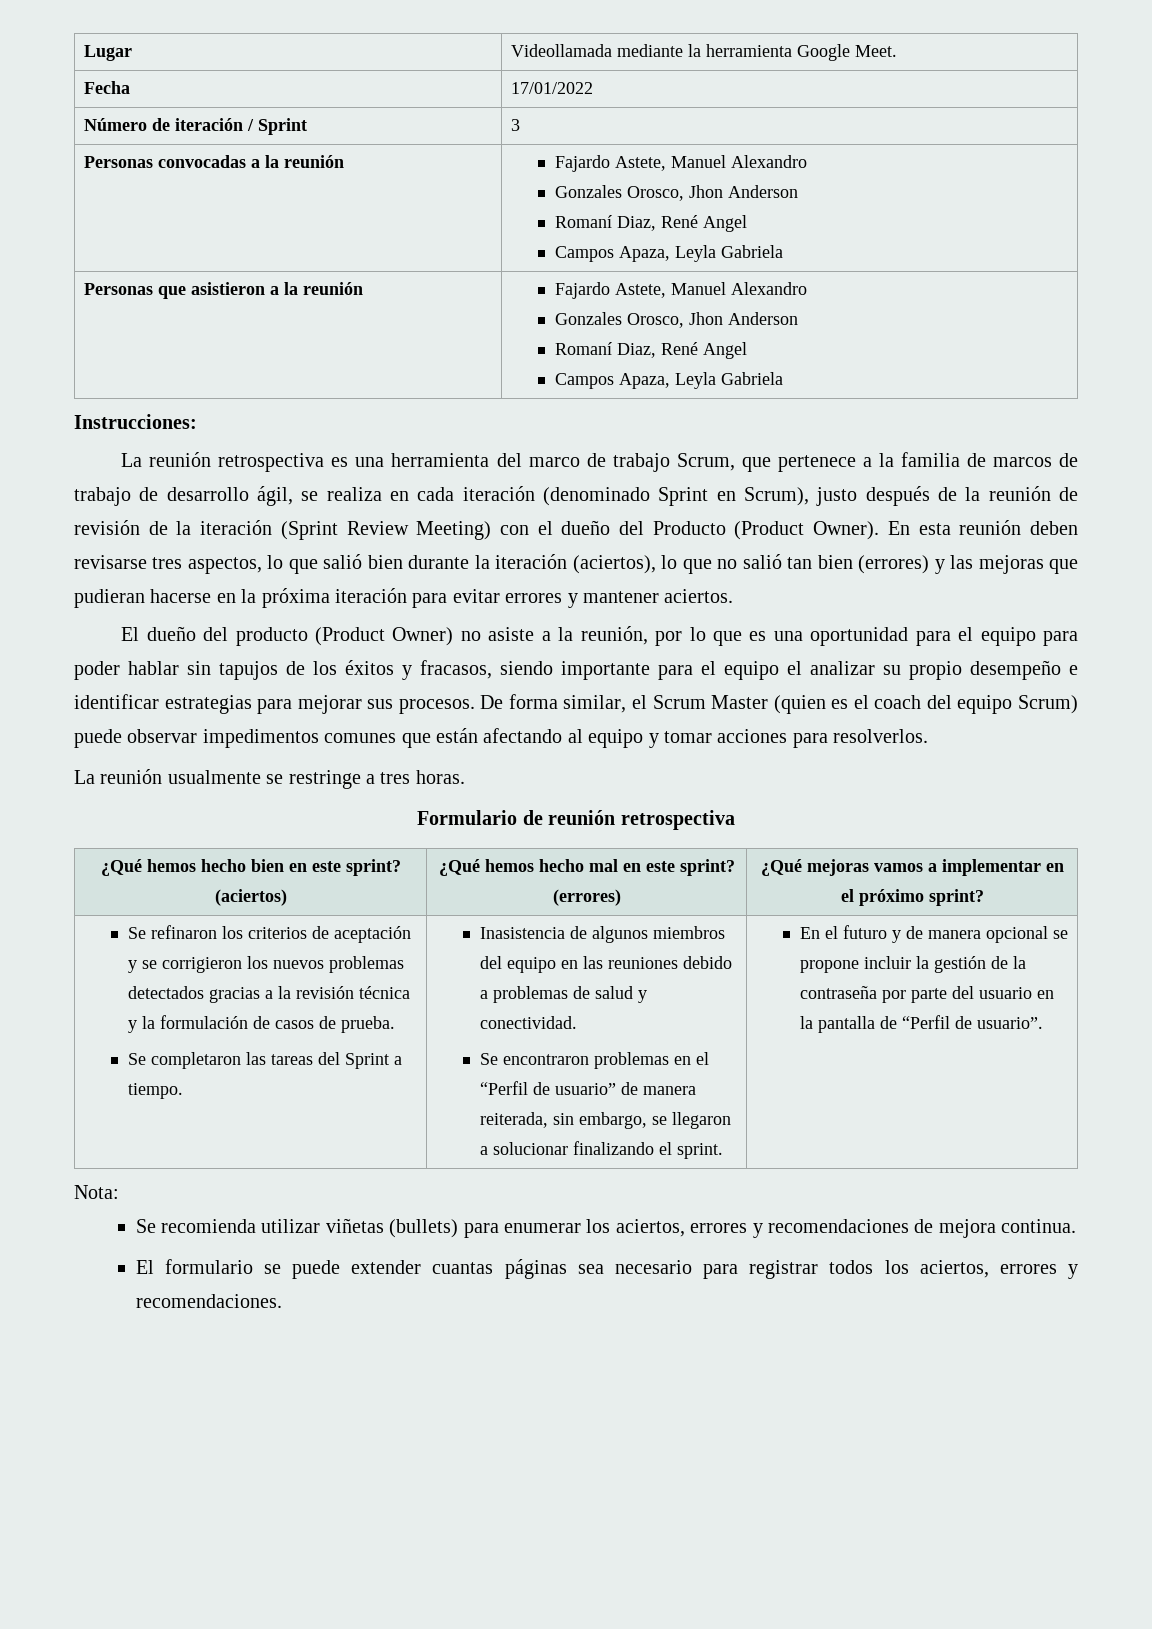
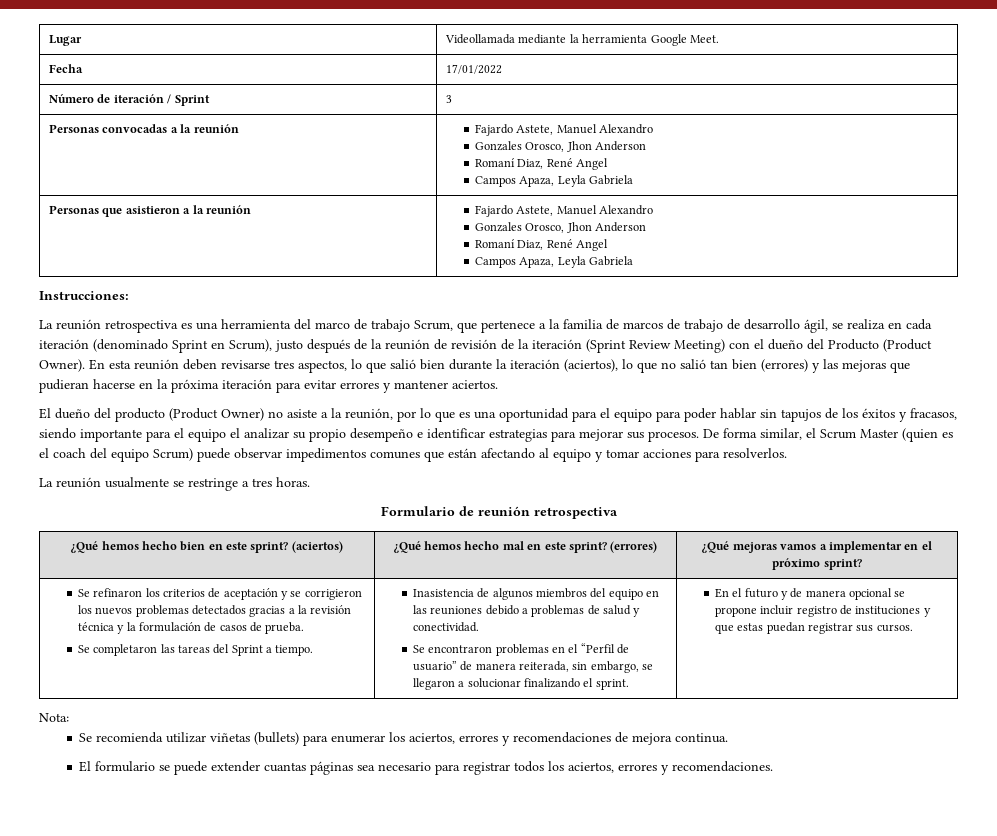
[915,956,1026,973] [799,986,1054,1003] [799,1015,1043,1033] la gestión de la contraseña por parte del usuario en la pantalla de “Perfil de usuario”. -> [796,605,931,617] [714,622,913,634] registro de instituciones y que estas puedan registrar sus cursos.

